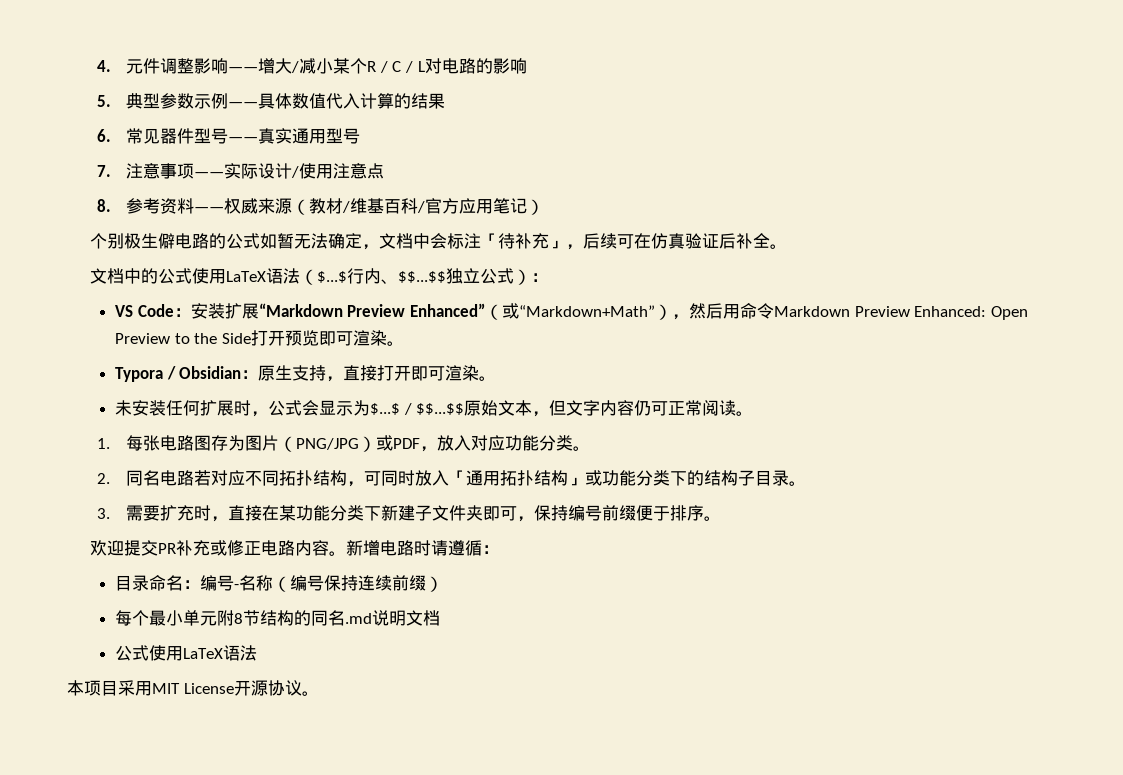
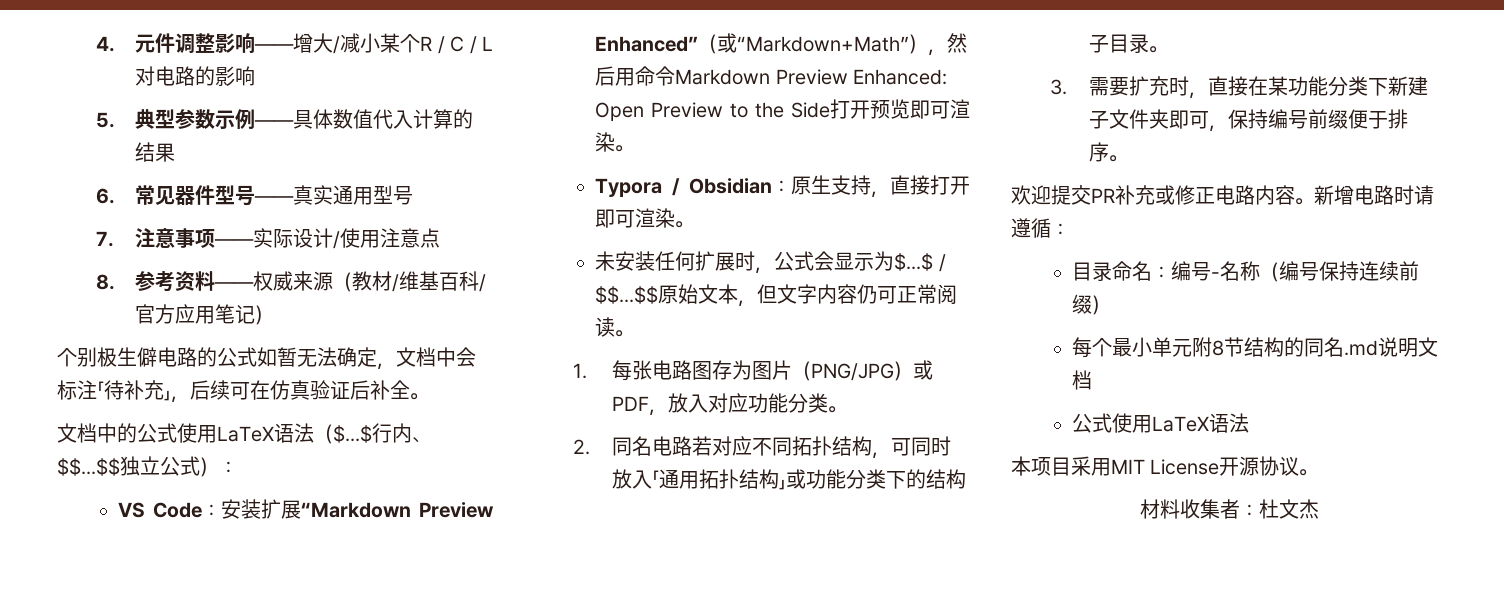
(319, 693) none -> [1139,499,1319,519] // 材料收集者：杜文杰

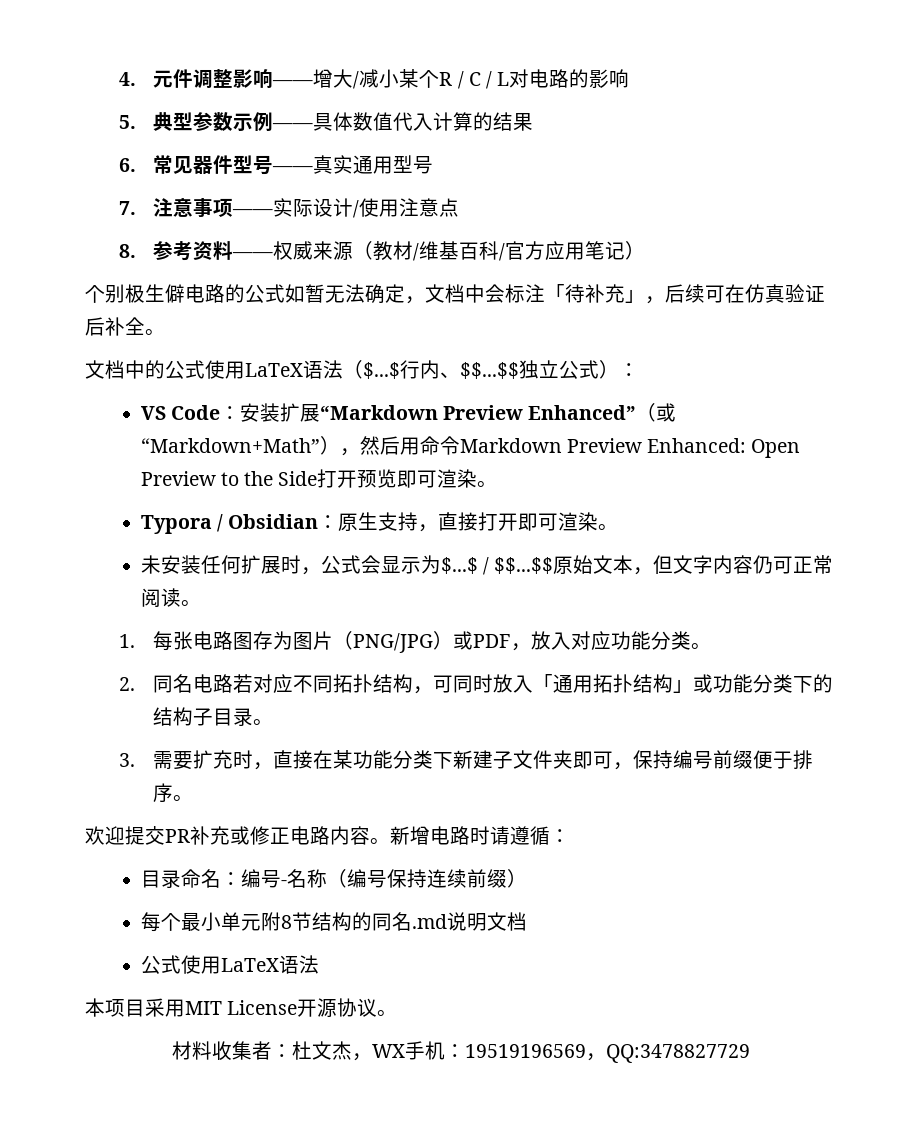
(1319, 509) none -> [351,1041,750,1063] ，WX手机：19519196569，QQ:3478827729

